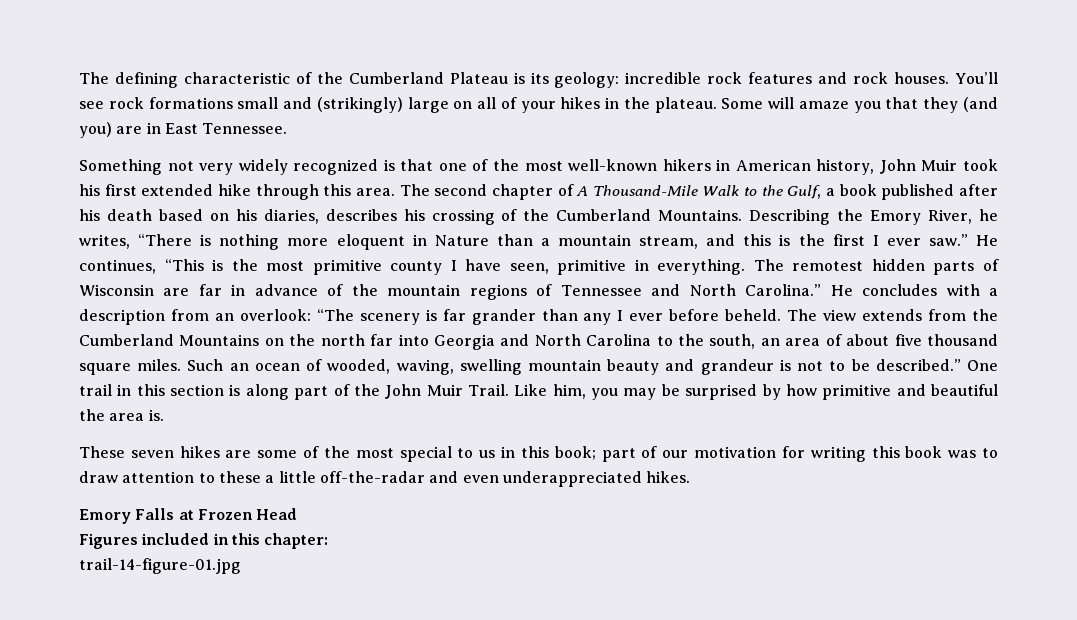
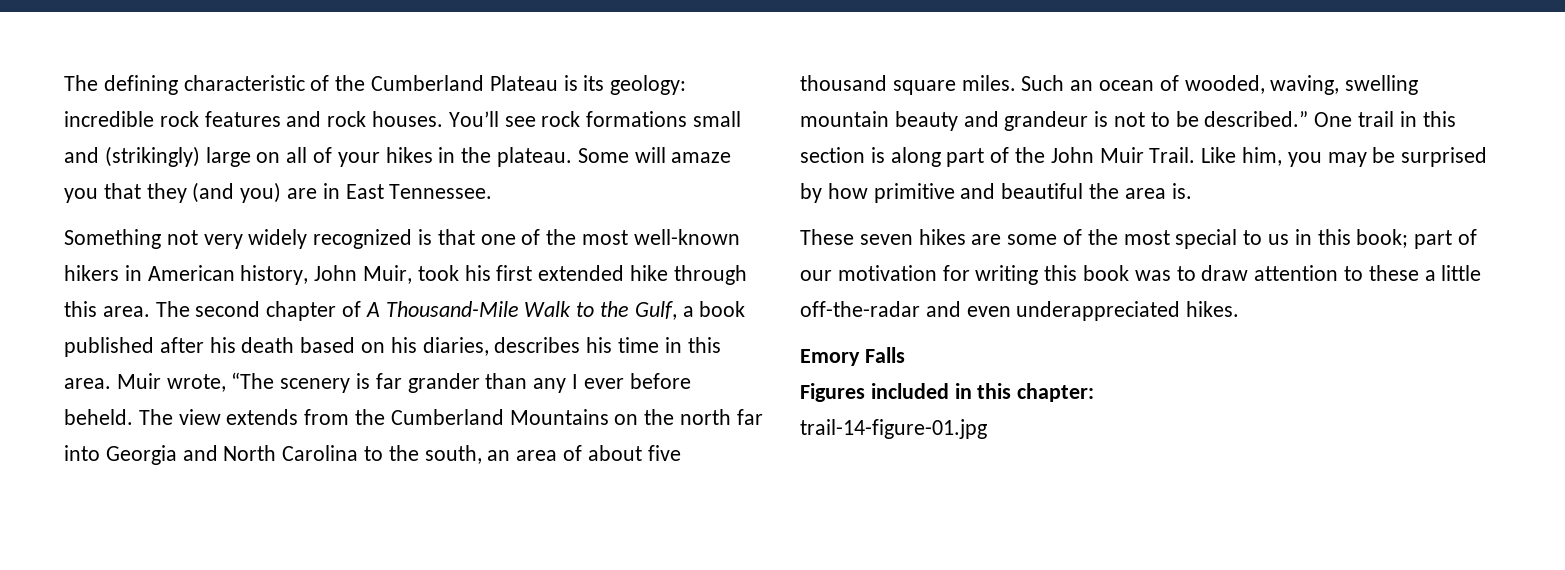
[921,159,958,171] Muir -> [363,265,413,284] Muir,
[431,209,999,225] [79,234,998,250] [79,259,999,275] [79,284,999,300] [79,309,311,325] crossing of the Cumberland Mountains. Describing the Emory River, he writes, “There is nothing more eloquent in Nature than a mountain stream, and this is the first I ever saw.” He continues, “This is the most primitive county I have seen, primitive in everything. The remotest hidden parts of Wisconsin are far in advance of the mountain regions of Tennessee and North Carolina.” He concludes with a description from an overlook: -> [618,337,721,353] [64,373,226,392] time in this area. Muir wrote,
[178,508,298,520] at Frozen Head -> (905, 355) none

